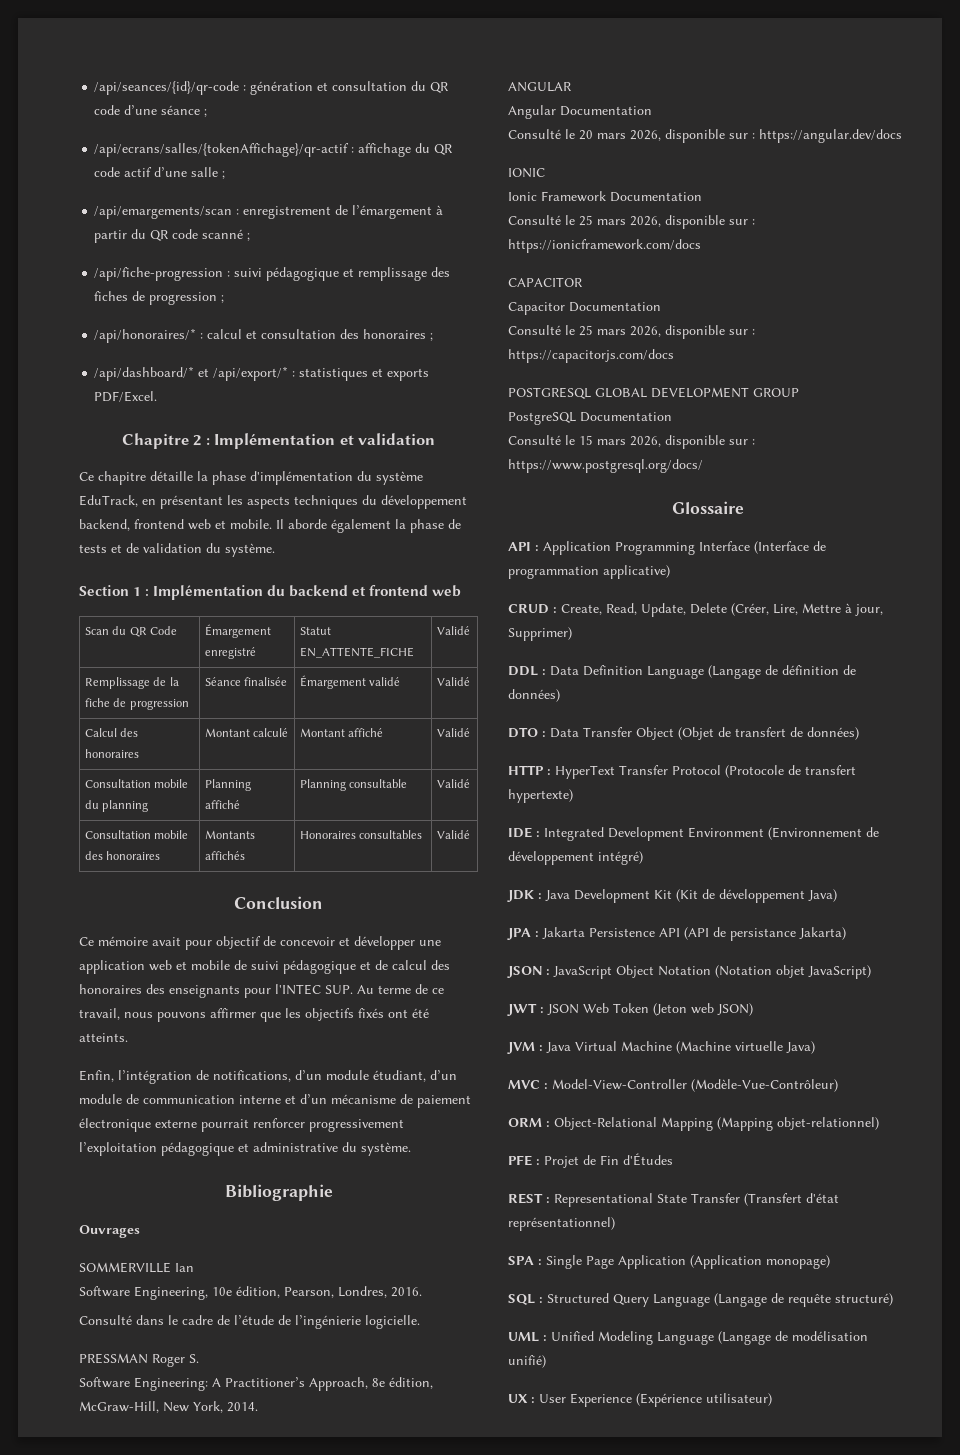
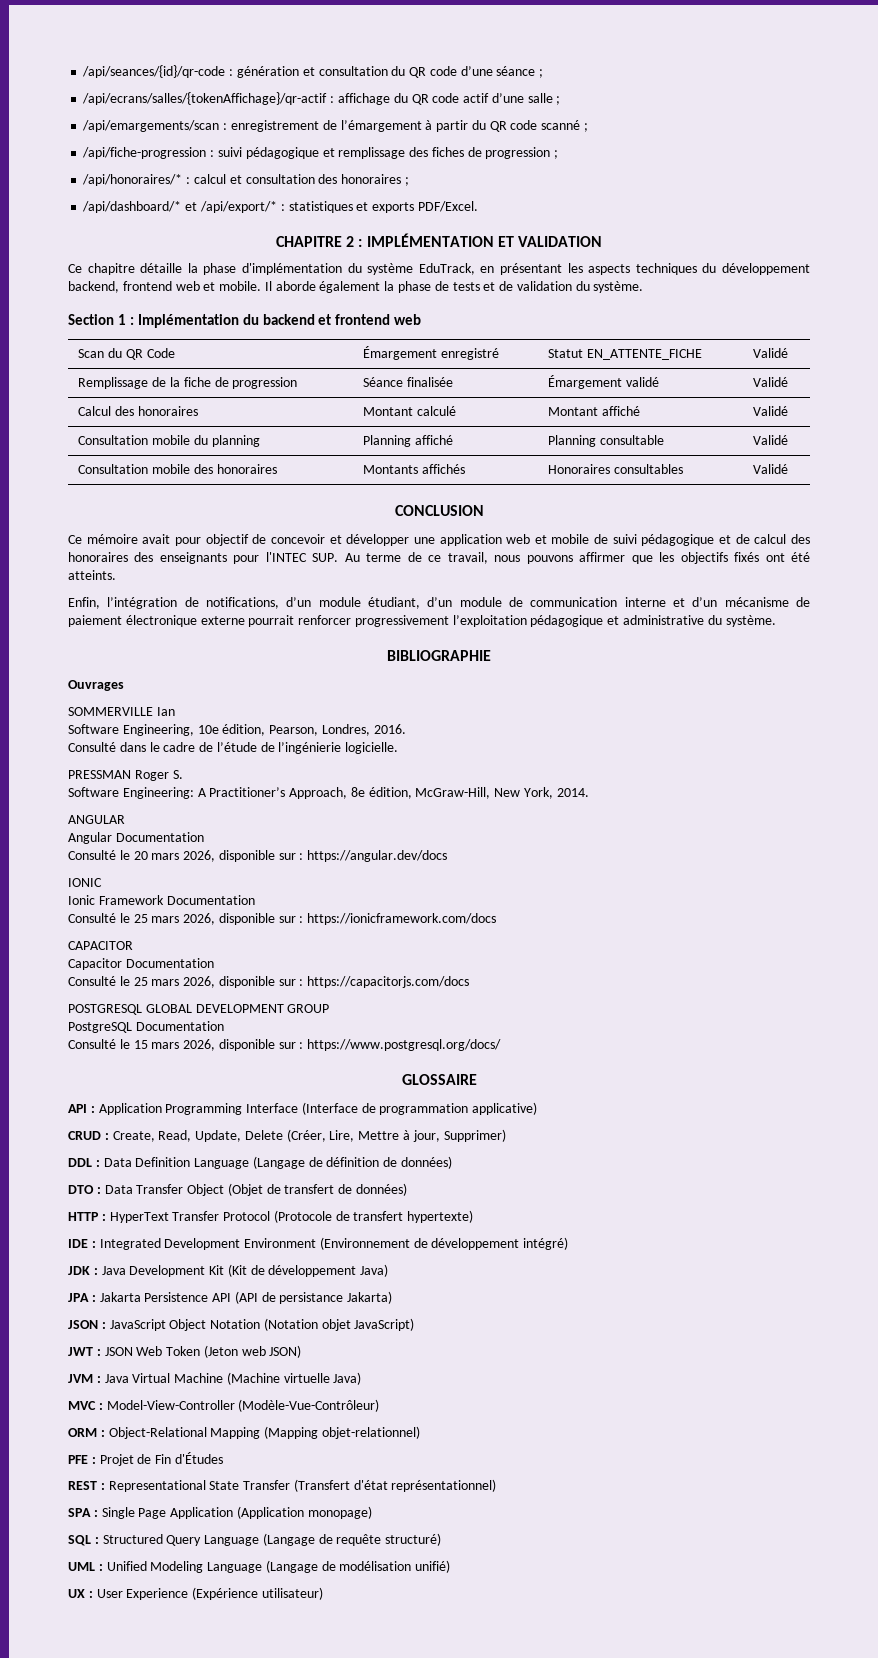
[121,433,189,449] Chapitre -> [276,236,343,247] CHAPITRE
[214,433,436,449] Implémentation et validation -> [366,233,602,247] IMPLÉMENTATION ET VALIDATION
[234,896,323,909] Conclusion -> [394,505,484,516] CONCLUSION
[224,1184,333,1201] Bibliographie -> [387,650,491,661] BIBLIOGRAPHIE
[671,501,744,514] Glossaire -> [401,1074,477,1085] GLOSSAIRE

